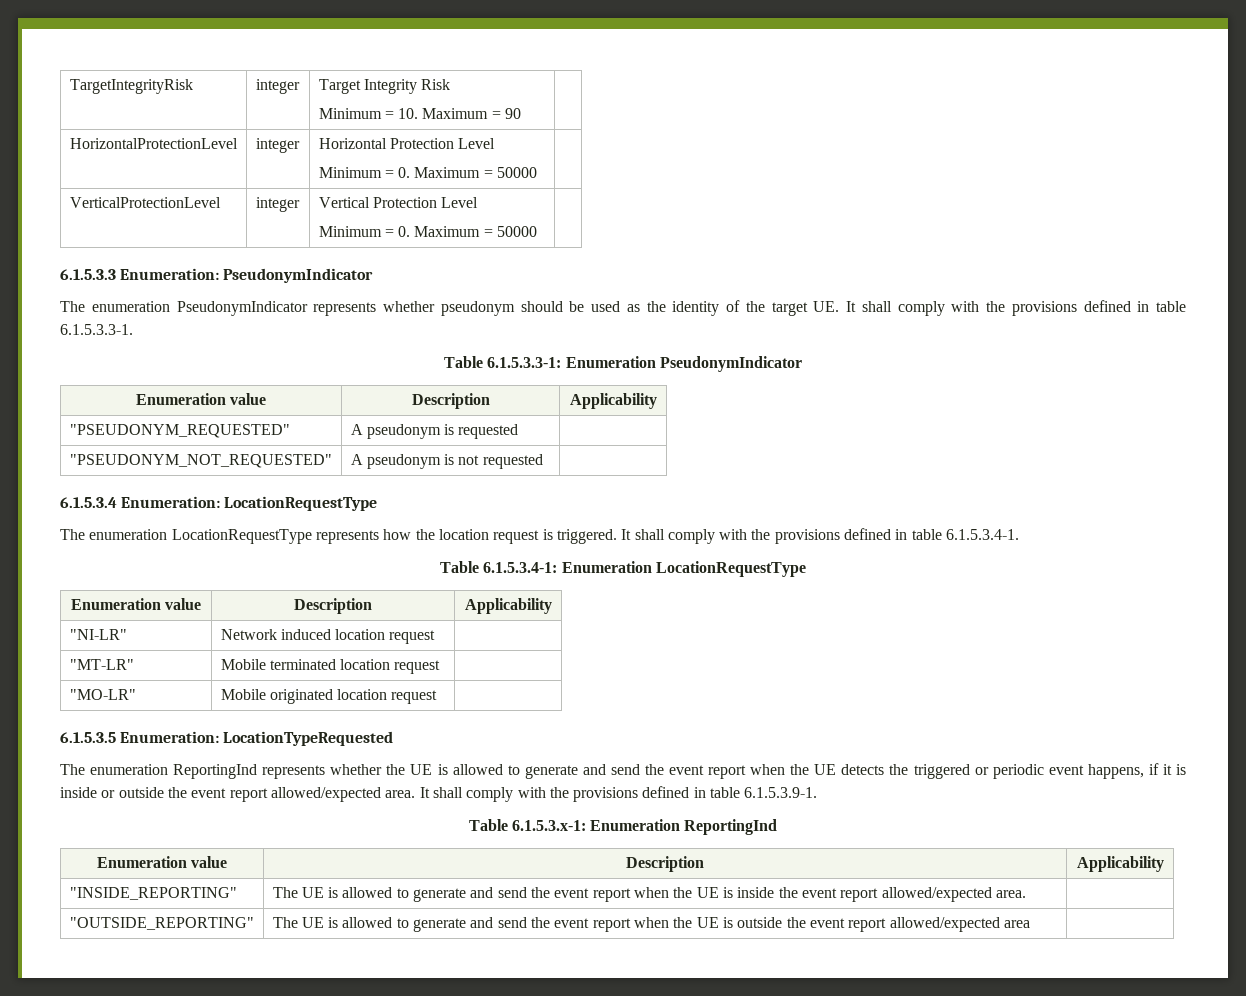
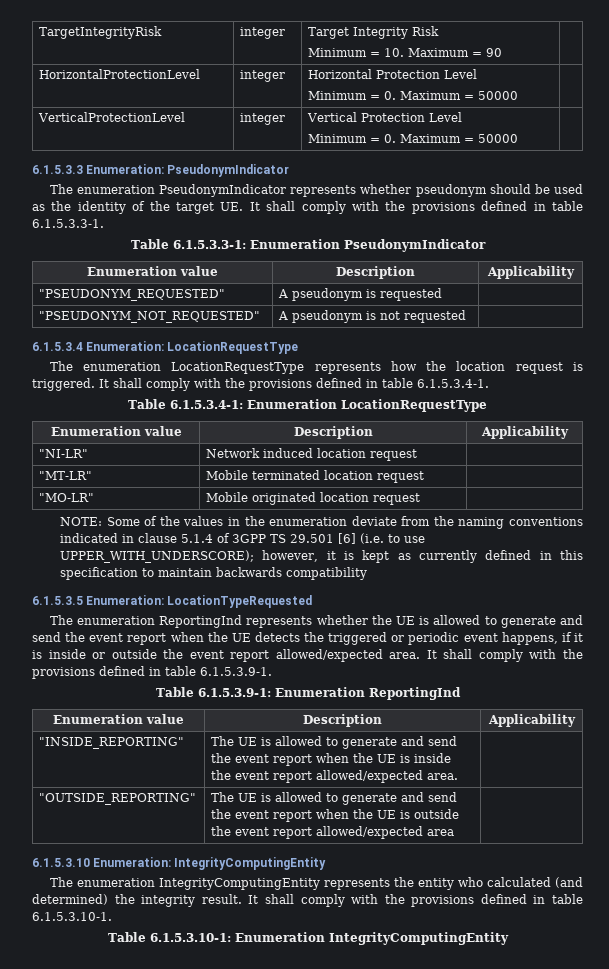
(438, 697) none -> [60,516,583,529] [60,533,426,544] [60,550,584,563] [60,567,368,580] // NOTE: Some of the values in the enumeration deviate from the naming conventions indicated in clause 5.1.4 of 3GPP TS 29.501 [6] (i.e. to use UPPER_WITH_UNDERSCORE); however, it is kept as currently defined in this specification to maintain backwards compatibility
[511,820,586,831] 6.1.5.3.x-1: -> [197,688,271,697] 6.1.5.3.9-1:
(1030, 924) none -> [32,857,327,870] [49,877,583,890] [32,894,583,907] [32,912,112,921] [107,932,509,945] // 6.1.5.3.10 Enumeration: IntegrityComputingEntity // The enumeration IntegrityComputingEntity represents the entity who calculated (and determined) the integrity result. It shall comply with the provisions defined in table 6.1.5.3.10-1. // Table 6.1.5.3.10-1: Enumeration IntegrityComputingEntity

